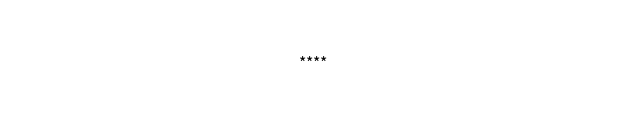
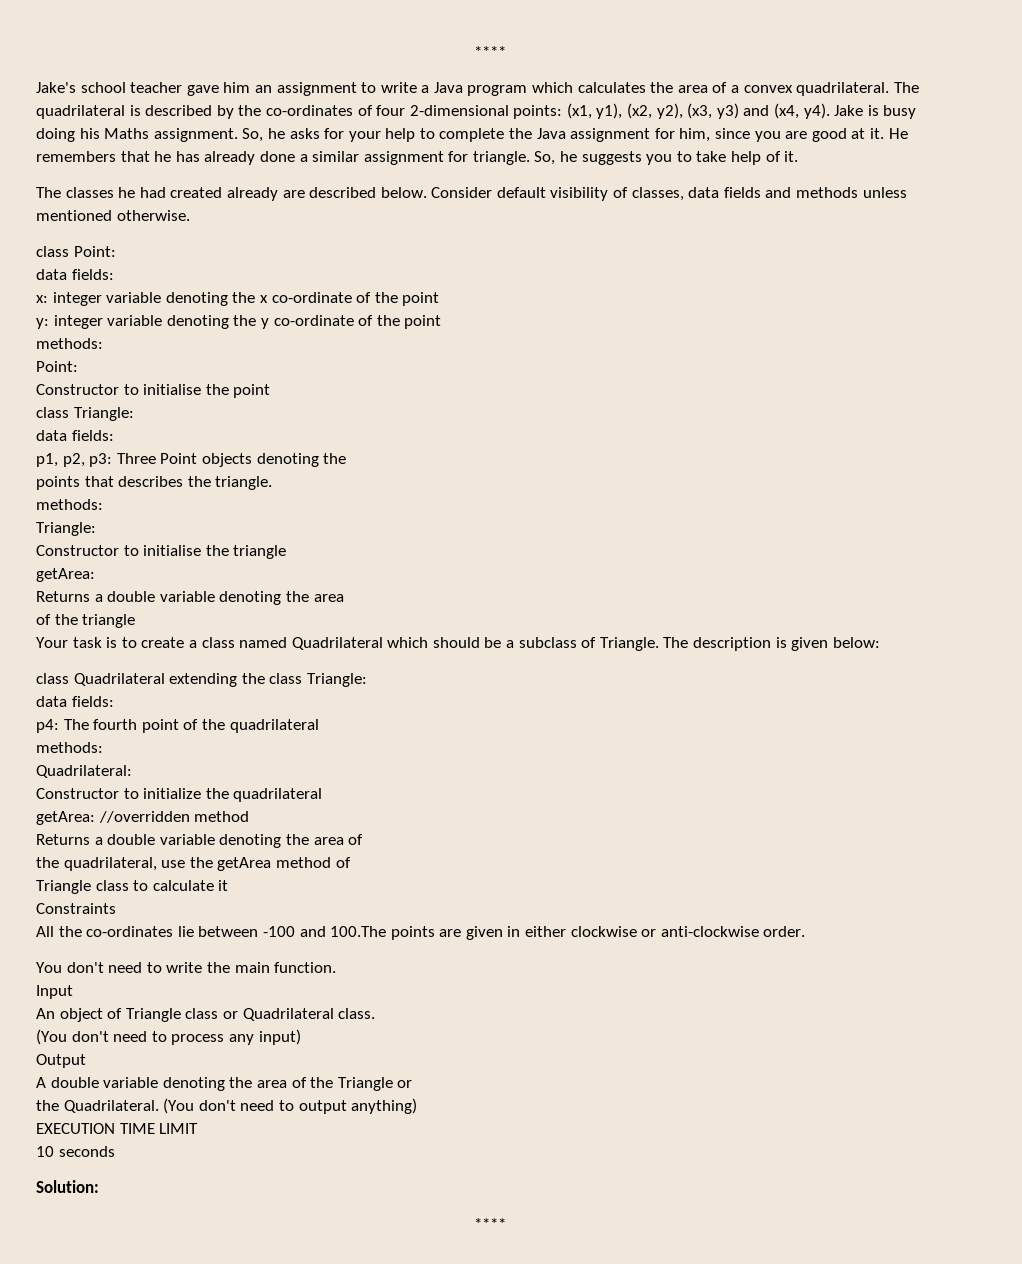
[299,56,327,69] **** -> [474,46,506,57] [36,82,919,96] [36,103,917,119] [36,128,908,142] [36,151,799,165] [36,187,907,201] [36,210,190,221] [36,246,116,257] [36,269,114,280] [36,292,440,306] [36,315,442,329] [36,338,103,349] [36,361,78,372] [36,384,271,398] [36,407,134,421] [36,430,114,441] [36,453,347,467] [36,476,273,490] [36,499,103,510] [36,522,96,536] [36,545,287,559] [36,568,95,582] [36,591,344,605] [36,614,136,628] [36,637,880,651] [36,673,367,687] [36,696,114,707] [36,719,319,733] [36,742,103,753] [36,765,132,778] [36,788,323,802] [36,811,250,825] [36,834,364,848] [36,857,351,871] [36,880,229,894] [36,903,116,914] [36,926,806,940] [36,962,337,973] [36,985,73,999] [36,1008,376,1022] [36,1029,301,1045] [36,1054,86,1068] [36,1077,413,1091] [36,1098,418,1114] [36,1123,199,1134] [36,1146,115,1157] [36,1180,99,1193] [474,1218,506,1229] **** // Jake's school teacher gave him an assignment to write a Java program which calculates the area of a convex quadrilateral. The quadrilateral is described by the co-ordinates of four 2-dimensional points: (x1, y1), (x2, y2), (x3, y3) and (x4, y4). Jake is busy doing his Maths assignment. So, he asks for your help to complete the Java assignment for him, since you are good at it. He remembers that he has already done a similar assignment for triangle. So, he suggests you to take help of it. // The classes he had created already are described below. Consider default visibility of classes, data fields and methods unless mentioned otherwise. // class Point: // data fields: // x: integer variable denoting the x co-ordinate of the point // y: integer variable denoting the y co-ordinate of the point // methods: // Point: // Constructor to initialise the point // class Triangle: // data fields: // p1, p2, p3: Three Point objects denoting the // points that describes the triangle. // methods: // Triangle: // Constructor to initialise the triangle // getArea: // Returns a double variable denoting the area // of the triangle // Your task is to create a class named Quadrilateral which should be a subclass of Triangle. The description is given below: // class Quadrilateral extending the class Triangle: // data fields: // p4: The fourth point of the quadrilateral // methods: // Quadrilateral: // Constructor to initialize the quadrilateral // getArea: //overridden method // Returns a double variable denoting the area of // the quadrilateral, use the getArea method of // Triangle class to calculate it // Constraints // All the co-ordinates lie between -100 and 100.The points are given in either clockwise or anti-clockwise order. // You don't need to write the main function. // Input // An object of Triangle class or Quadrilateral class. // (You don't need to process any input) // Output // A double variable denoting the area of the Triangle or // the Quadrilateral. (You don't need to output anything) // EXECUTION TIME LIMIT // 10 seconds // Solution: // ****

